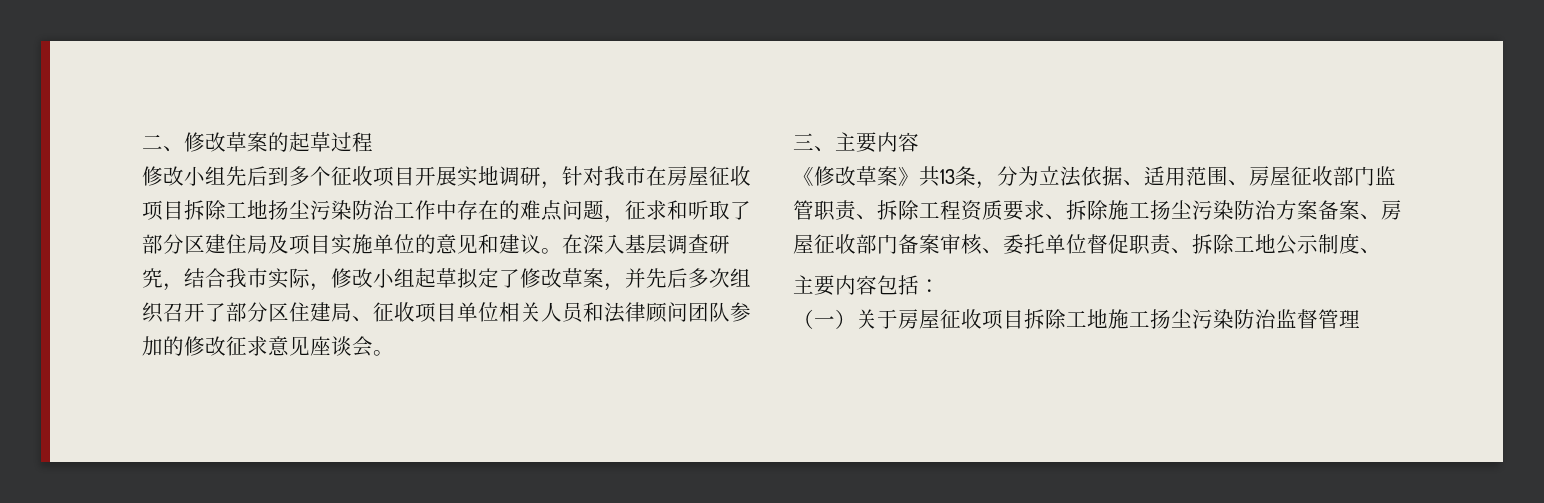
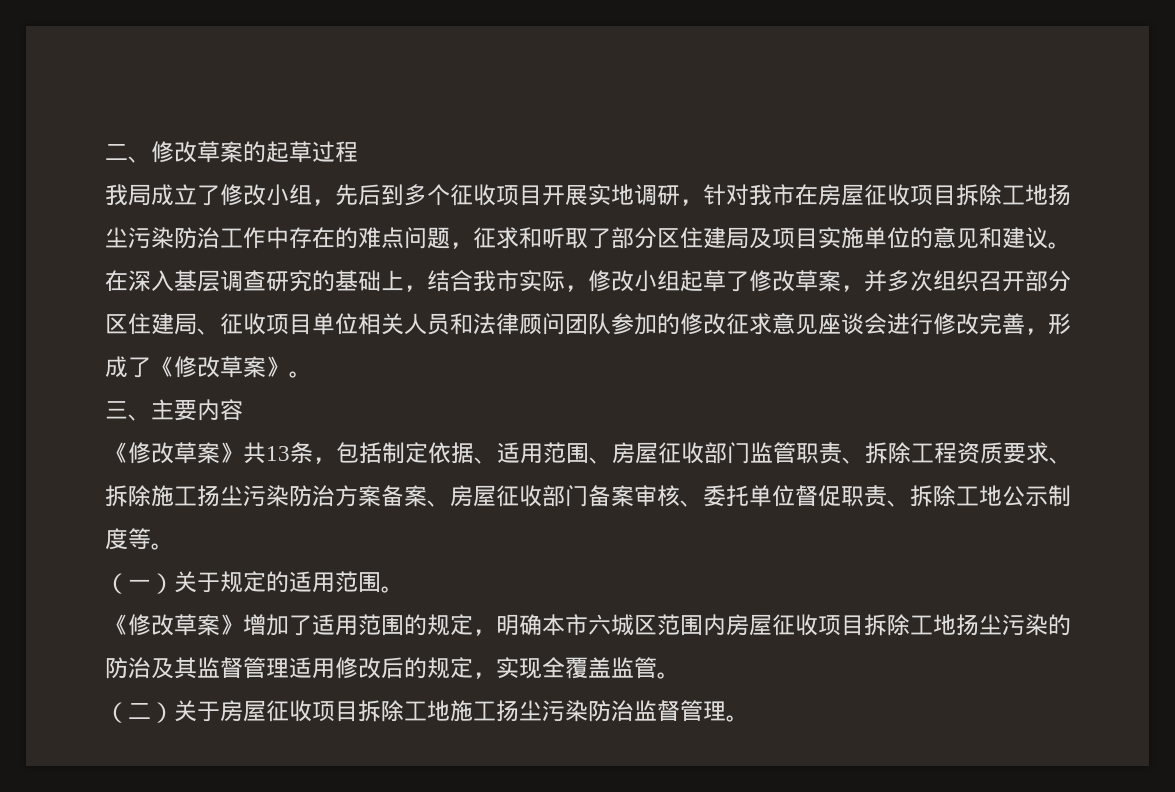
[142,166,226,186] 修改小组 -> [105,184,335,206] 我局成立了修改小组，
[205,234,247,254] 建住 -> [680,227,726,249] 住建
(163, 278) none -> [312,270,404,292] 的基础上
[457,268,499,289] 拟定 -> (726, 281) none
[646,268,688,288] 先后 -> (887, 281) none
[205,303,226,322] 了 -> (1025, 281) none
(373, 346) none -> [887,313,1071,335] [105,356,289,378] 进行修改完善，形成了《修改草案》
[997,166,1081,187] 分为立法 -> [336,442,428,464] 包括制定
[1360,248,1381,254] [793,275,940,296] [793,309,835,329] 、 // 主要内容包括： // （一 -> [128,528,174,550] [105,571,404,594] [105,614,1071,636] [105,657,680,679] [105,702,151,723] 等。 // （一）关于规定的适用范围。 // 《修改草案》增加了适用范围的规定，明确本市六城区范围内房屋征收项目拆除工地扬尘污染的防治及其监督管理适用修改后的规定，实现全覆盖监管。 // （二
(1360, 319) none -> [726,715,749,722] 。

